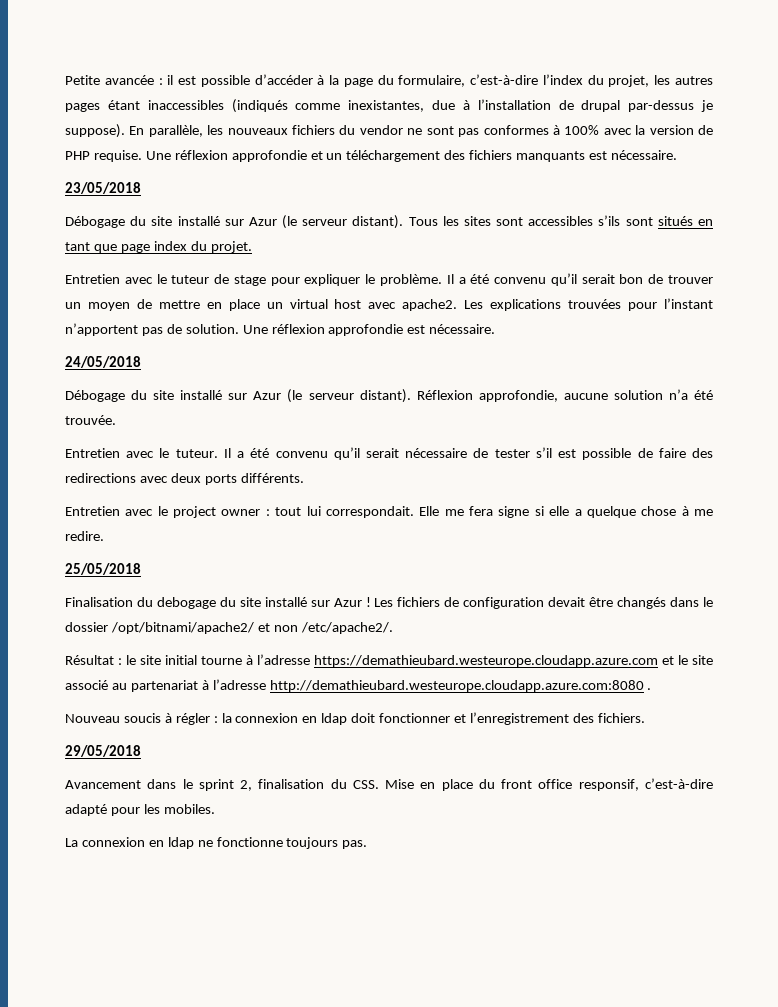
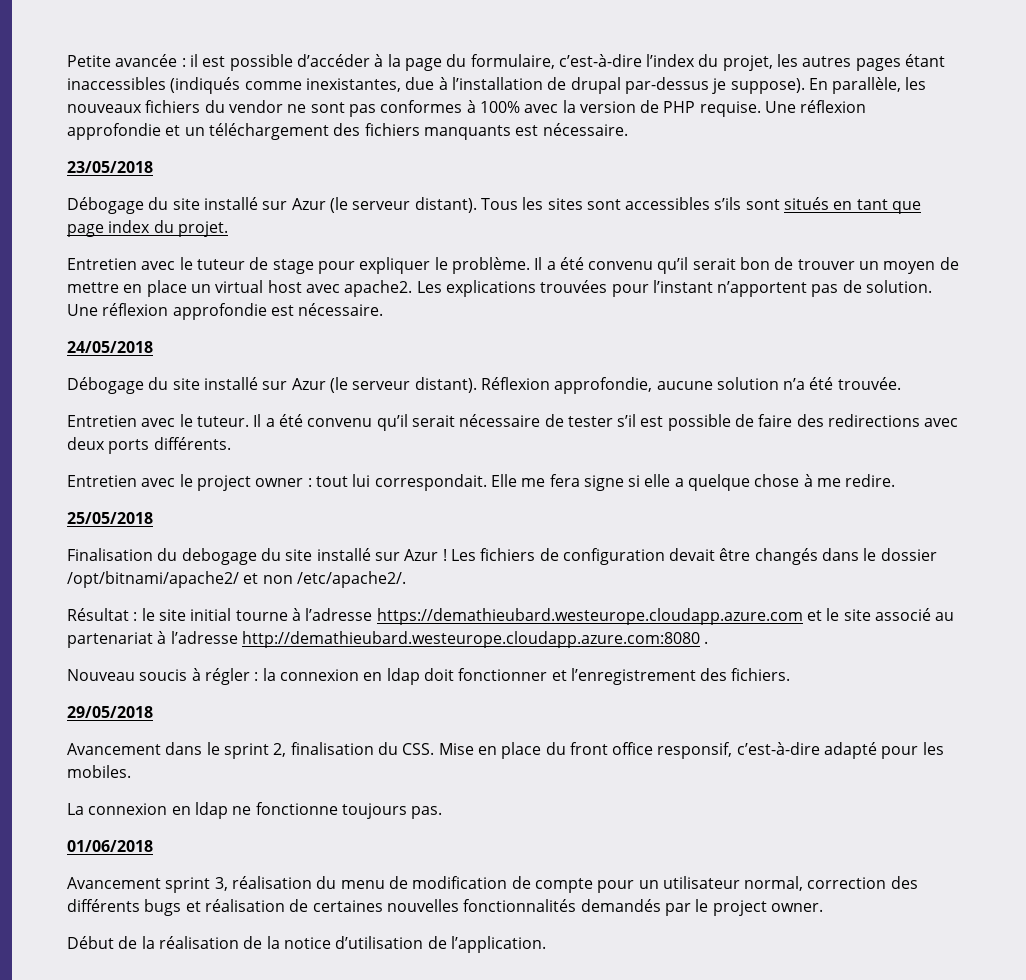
(368, 844) none -> [67,840,153,852] [67,876,918,893] [67,899,823,916] [67,936,546,953] // 01/06/2018 // Avancement sprint 3, réalisation du menu de modification de compte pour un utilisateur normal, correction des différents bugs et réalisation de certaines nouvelles fonctionnalités demandés par le project owner. // Début de la réalisation de la notice d’utilisation de l’application.

